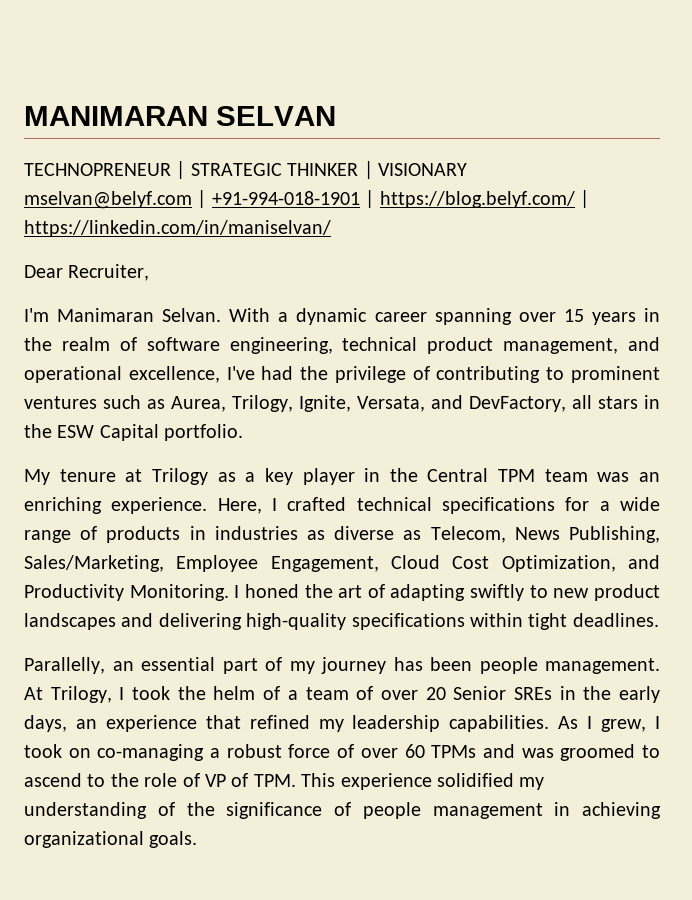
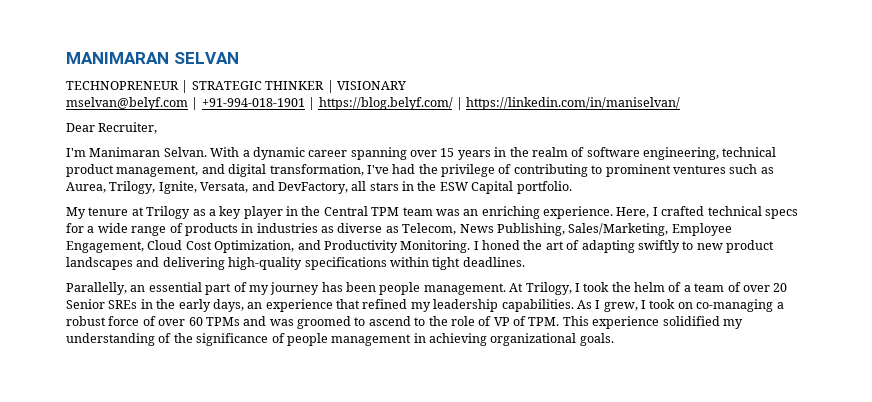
[24,366,220,383] operational excellence, -> [228,164,364,177] digital transformation,
[441,497,555,514] specifications -> [764,209,798,219] specs

